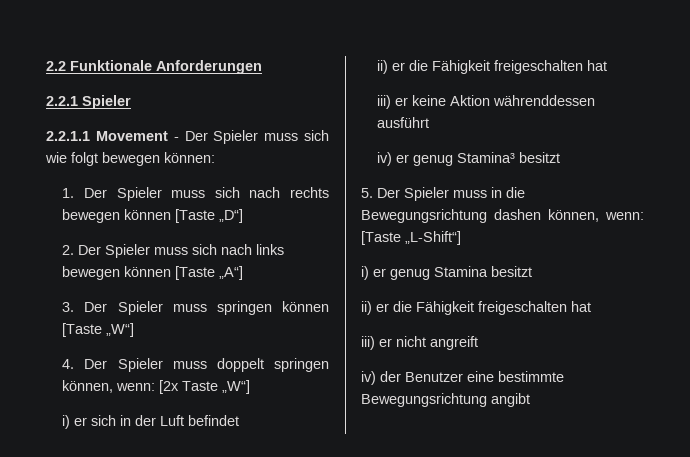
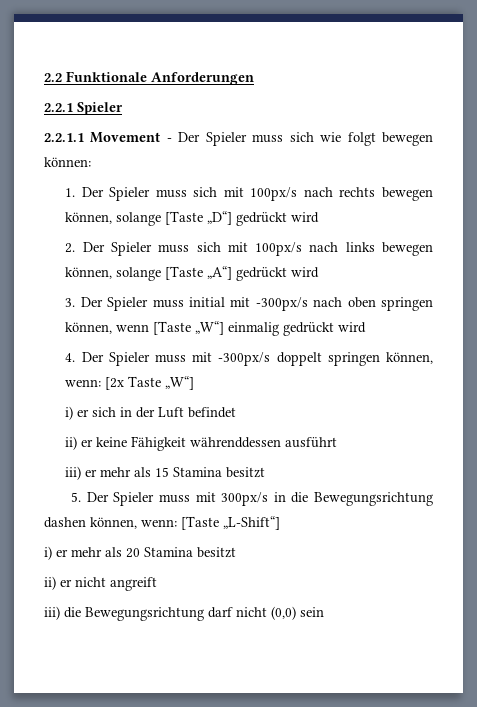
(240, 192) none -> [223,187,298,201] mit 100px/s
[124,209,172,220] können -> [65,212,162,226] können, solange
(244, 216) none -> [236,212,320,226] gedrückt wird
(218, 249) none -> [227,242,303,256] mit 100px/s
[124,266,172,277] können -> [65,267,162,281] können, solange
(244, 273) none -> [236,267,320,281] gedrückt wird
[216,301,329,315] springen können -> [188,297,433,311] [65,322,150,334] initial mit -300px/s nach oben springen können, wenn
(135, 330) none -> [228,322,367,336] einmalig gedrückt wird
(207, 365) none -> [192,352,271,366] mit -300px/s
[409,60,608,74] [377,95,596,109] [377,117,430,128] [377,152,516,166] die Fähigkeit freigeschalten hat // iii) er keine Aktion währenddessen ausführt // iv) er genug Stamina³ -> [96,436,338,451] [65,466,223,480] keine Fähigkeit währenddessen ausführt // iii) er mehr als 15 Stamina
(487, 194) none -> [195,492,269,506] mit 300px/s
[390,269,430,280] genug -> [71,547,140,558] mehr als 20
[393,301,591,315] [361,336,478,350] [361,371,564,385] [361,393,530,407] die Fähigkeit freigeschalten hat // iii) er nicht angreift // iv) der Benutzer eine bestimmte Bewegungsrichtung angibt -> [75,577,157,591] [44,606,324,621] nicht angreift // iii) die Bewegungsrichtung darf nicht (0,0) sein

